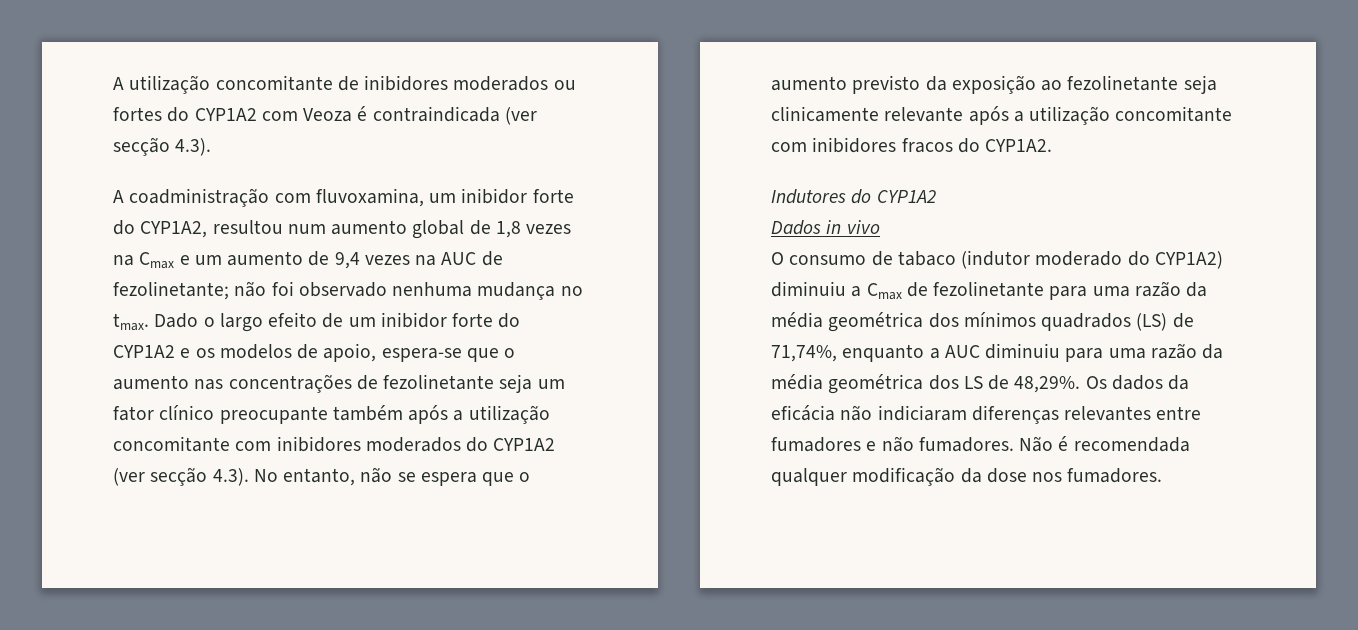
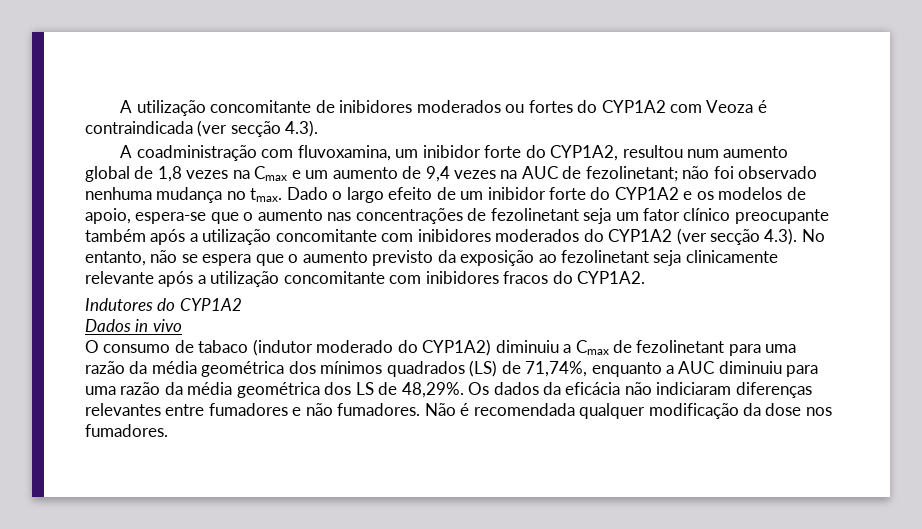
[113,281,229,300] fezolinetante; -> [585,166,678,182] fezolinetant;
[383,374,495,390] fezolinetante -> [490,208,579,221] fezolinetant
[1067,75,1179,91] fezolinetante -> [561,250,650,263] fezolinetant
[933,281,1045,297] fezolinetante -> [636,340,725,353] fezolinetant

